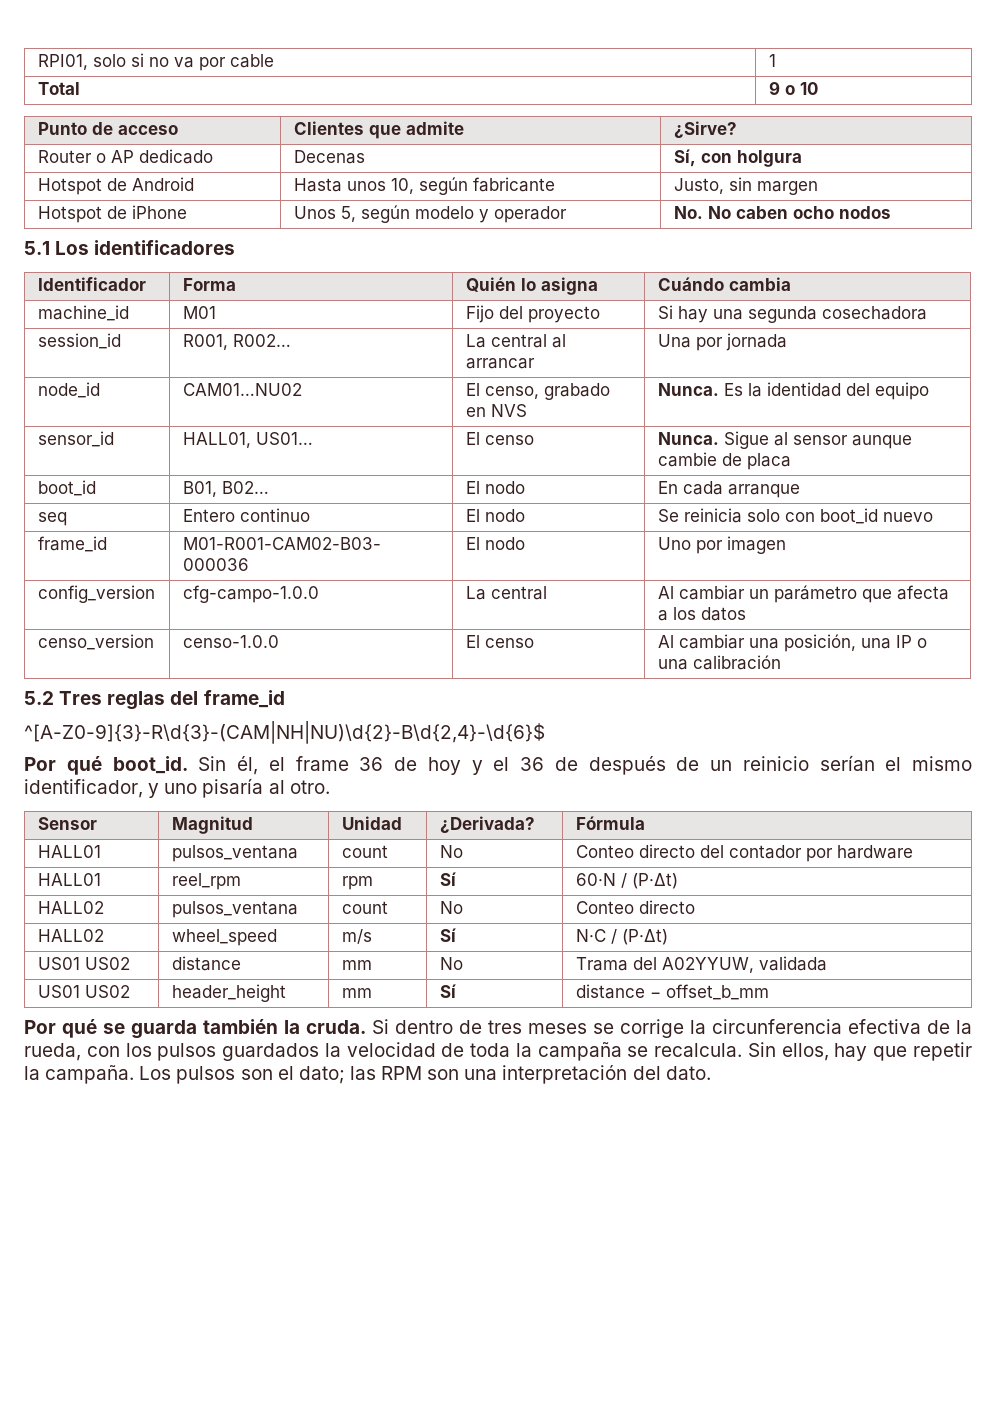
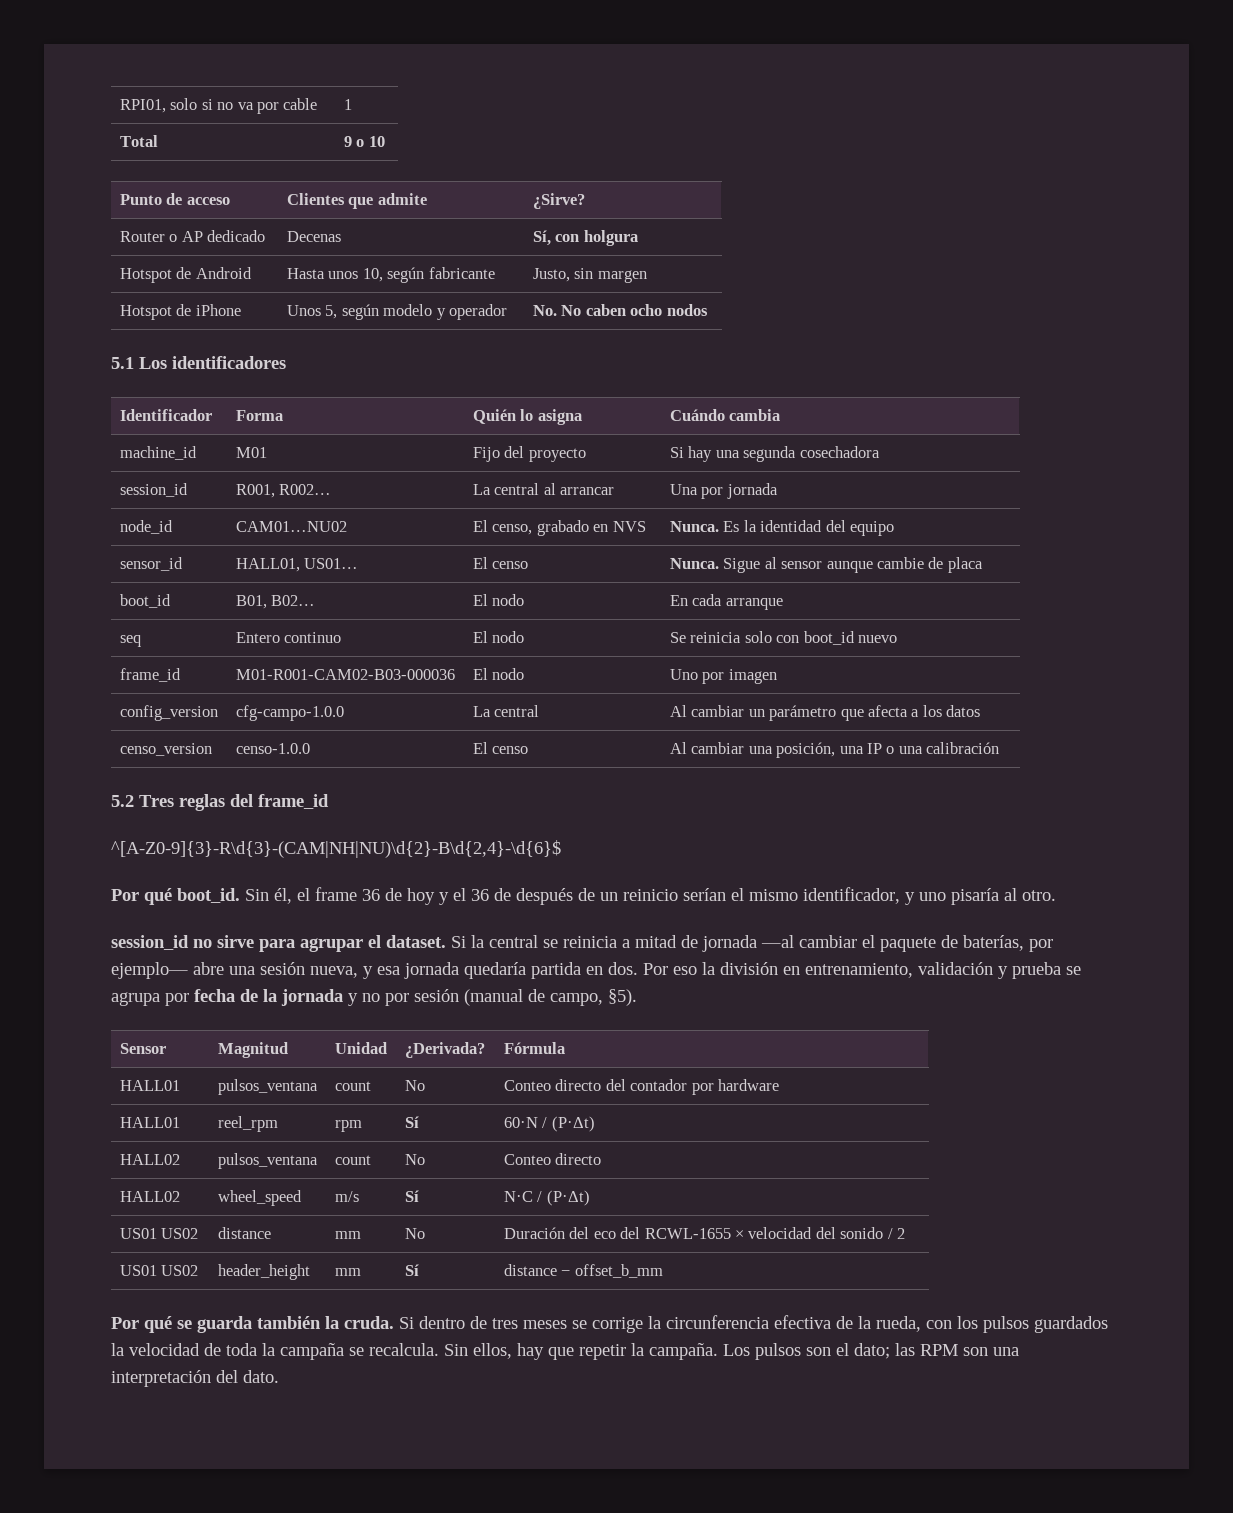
(330, 787) none -> [111,935,1053,952] [111,962,1081,979] [111,989,637,1006] // session_id no sirve para agrupar el dataset. Si la central se reinicia a mitad de jornada —al cambiar el paquete de baterías, por ejemplo— abre una sesión nueva, y esa jornada quedaría partida en dos. Por eso la división en entrenamiento, validación y prueba se agrupa por fecha de la jornada y no por sesión (manual de campo, §5).
[575,956,827,973] Trama del A02YYUW, validada -> [503,1227,906,1239] Duración del eco del RCWL-1655 × velocidad del sonido / 2

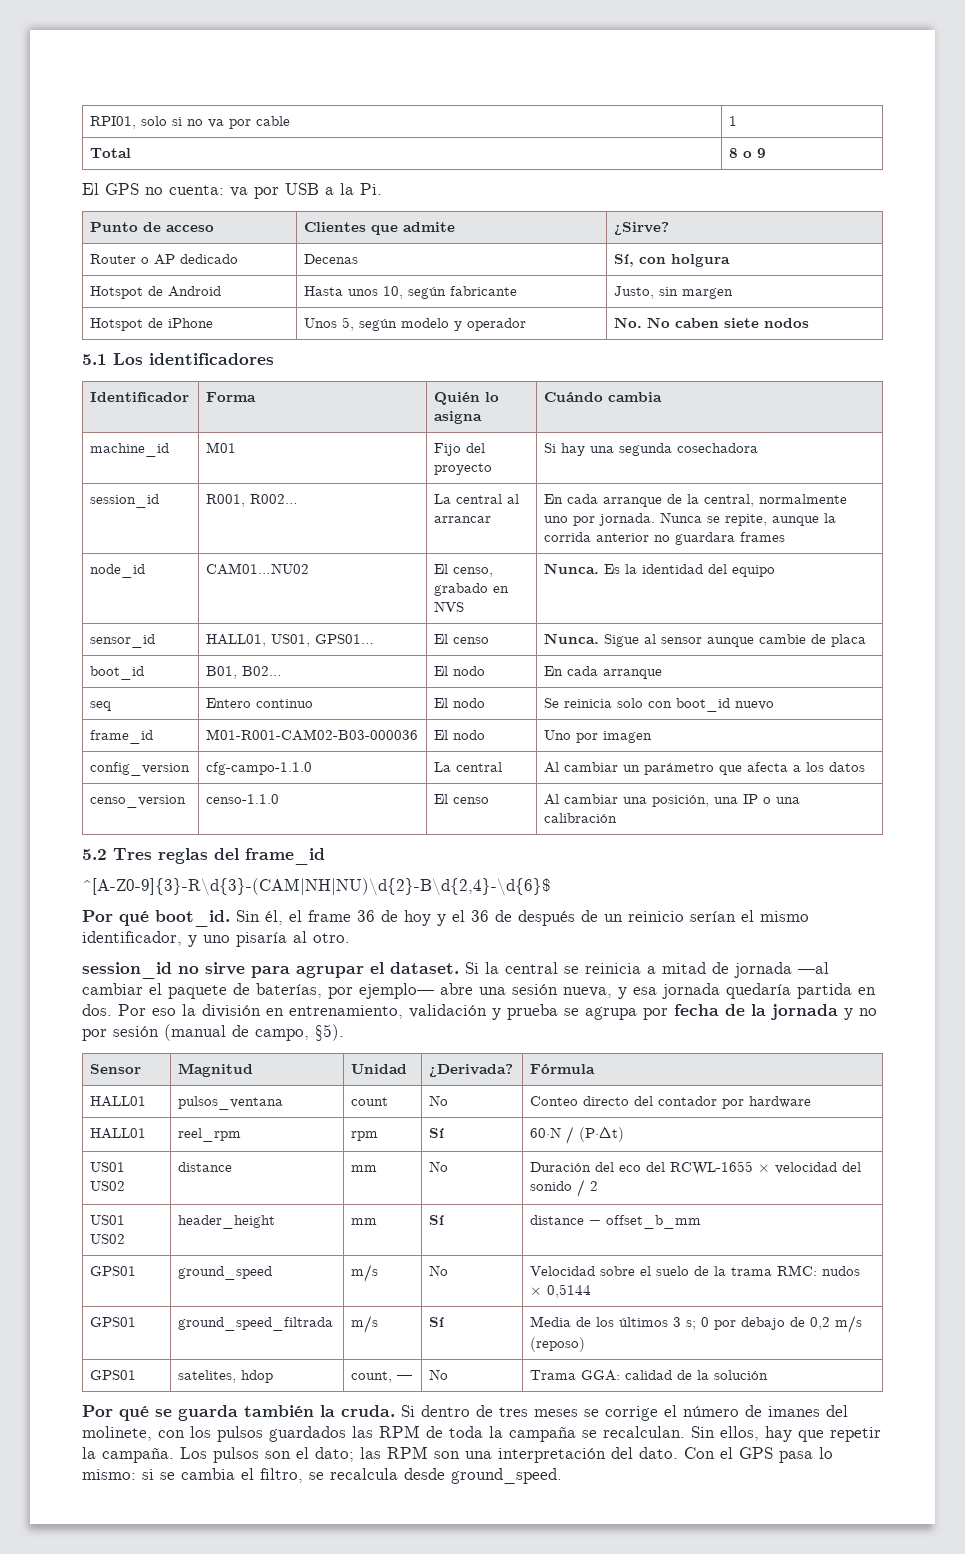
(158, 141) none -> [729,148,753,158] 8 o
[356,136,385,147] o 10 -> [82,183,382,199] // El GPS no cuenta: va por USB a la Pi.
[630,304,663,316] ocho -> [724,318,760,328] siete
[669,483,778,499] Una por jornada -> [544,494,848,507] [544,512,837,526] [544,532,786,545] En cada arranque de la central, normalmente uno por jornada. Nunca se repite, aunque la corrida anterior no guardara frames
[304,558,359,569] US01… -> [271,634,375,647] US01, GPS01…
[235,705,344,721] cfg-campo-1.0.0 -> [206,762,313,775] cfg-campo-1.1.0
[235,743,310,754] censo-1.0.0 -> [206,794,280,804] censo-1.1.0
[119,1154,180,1165] [217,1153,318,1169] [334,1155,371,1165] [404,1154,425,1165] [503,1153,602,1165] [119,1191,180,1202] [217,1190,302,1206] [334,1191,359,1202] [404,1190,419,1202] [503,1190,590,1206] // HALL02 | pulsos_ventana | count | No | Conteo directo // HALL02 | wheel_speed | m/s | Sí | N·C / (P·Δt) -> (625, 1134) none
(663, 1271) none -> [90,1266,137,1276] [178,1266,273,1280] [351,1264,379,1282] [429,1265,449,1276] [530,1265,861,1276] [530,1284,592,1298] [90,1317,137,1327] [178,1317,334,1331] [351,1315,379,1333] [429,1317,445,1327] [530,1315,863,1333] [530,1337,586,1352] [90,1370,137,1380] [178,1370,274,1383] [351,1371,413,1383] [429,1369,449,1380] [530,1370,769,1381] // GPS01 | ground_speed | m/s | No | Velocidad sobre el suelo de la trama RMC: nudos × 0,5144 // GPS01 | ground_speed_filtrada | m/s | Sí | Media de los últimos 3 s; 0 por debajo de 0,2 m/s (reposo) // GPS01 | satelites, hdop | count, — | No | Trama GGA: calidad de la solución
[648,1315,921,1332] la circunferencia efectiva de la rueda, -> [664,1405,848,1417] [82,1426,152,1441] el número de imanes del molinete,
[111,1343,200,1356] la velocidad -> [352,1425,420,1438] las RPM
[369,1343,439,1356] recalcula. -> [603,1426,685,1438] recalculan.
(279, 1376) none -> [684,1447,833,1463] [82,1468,562,1484] Con el GPS pasa lo mismo: si se cambia el filtro, se recalcula desde ground_speed.

